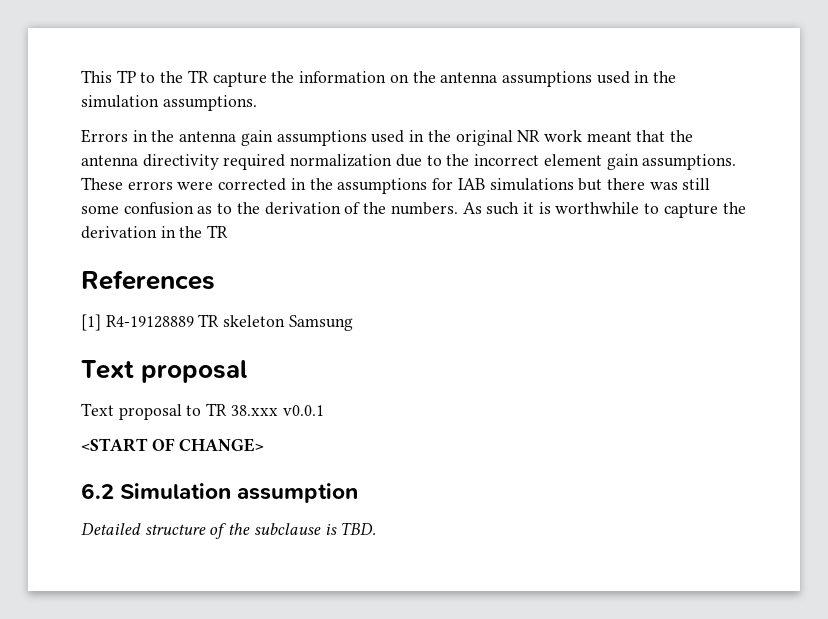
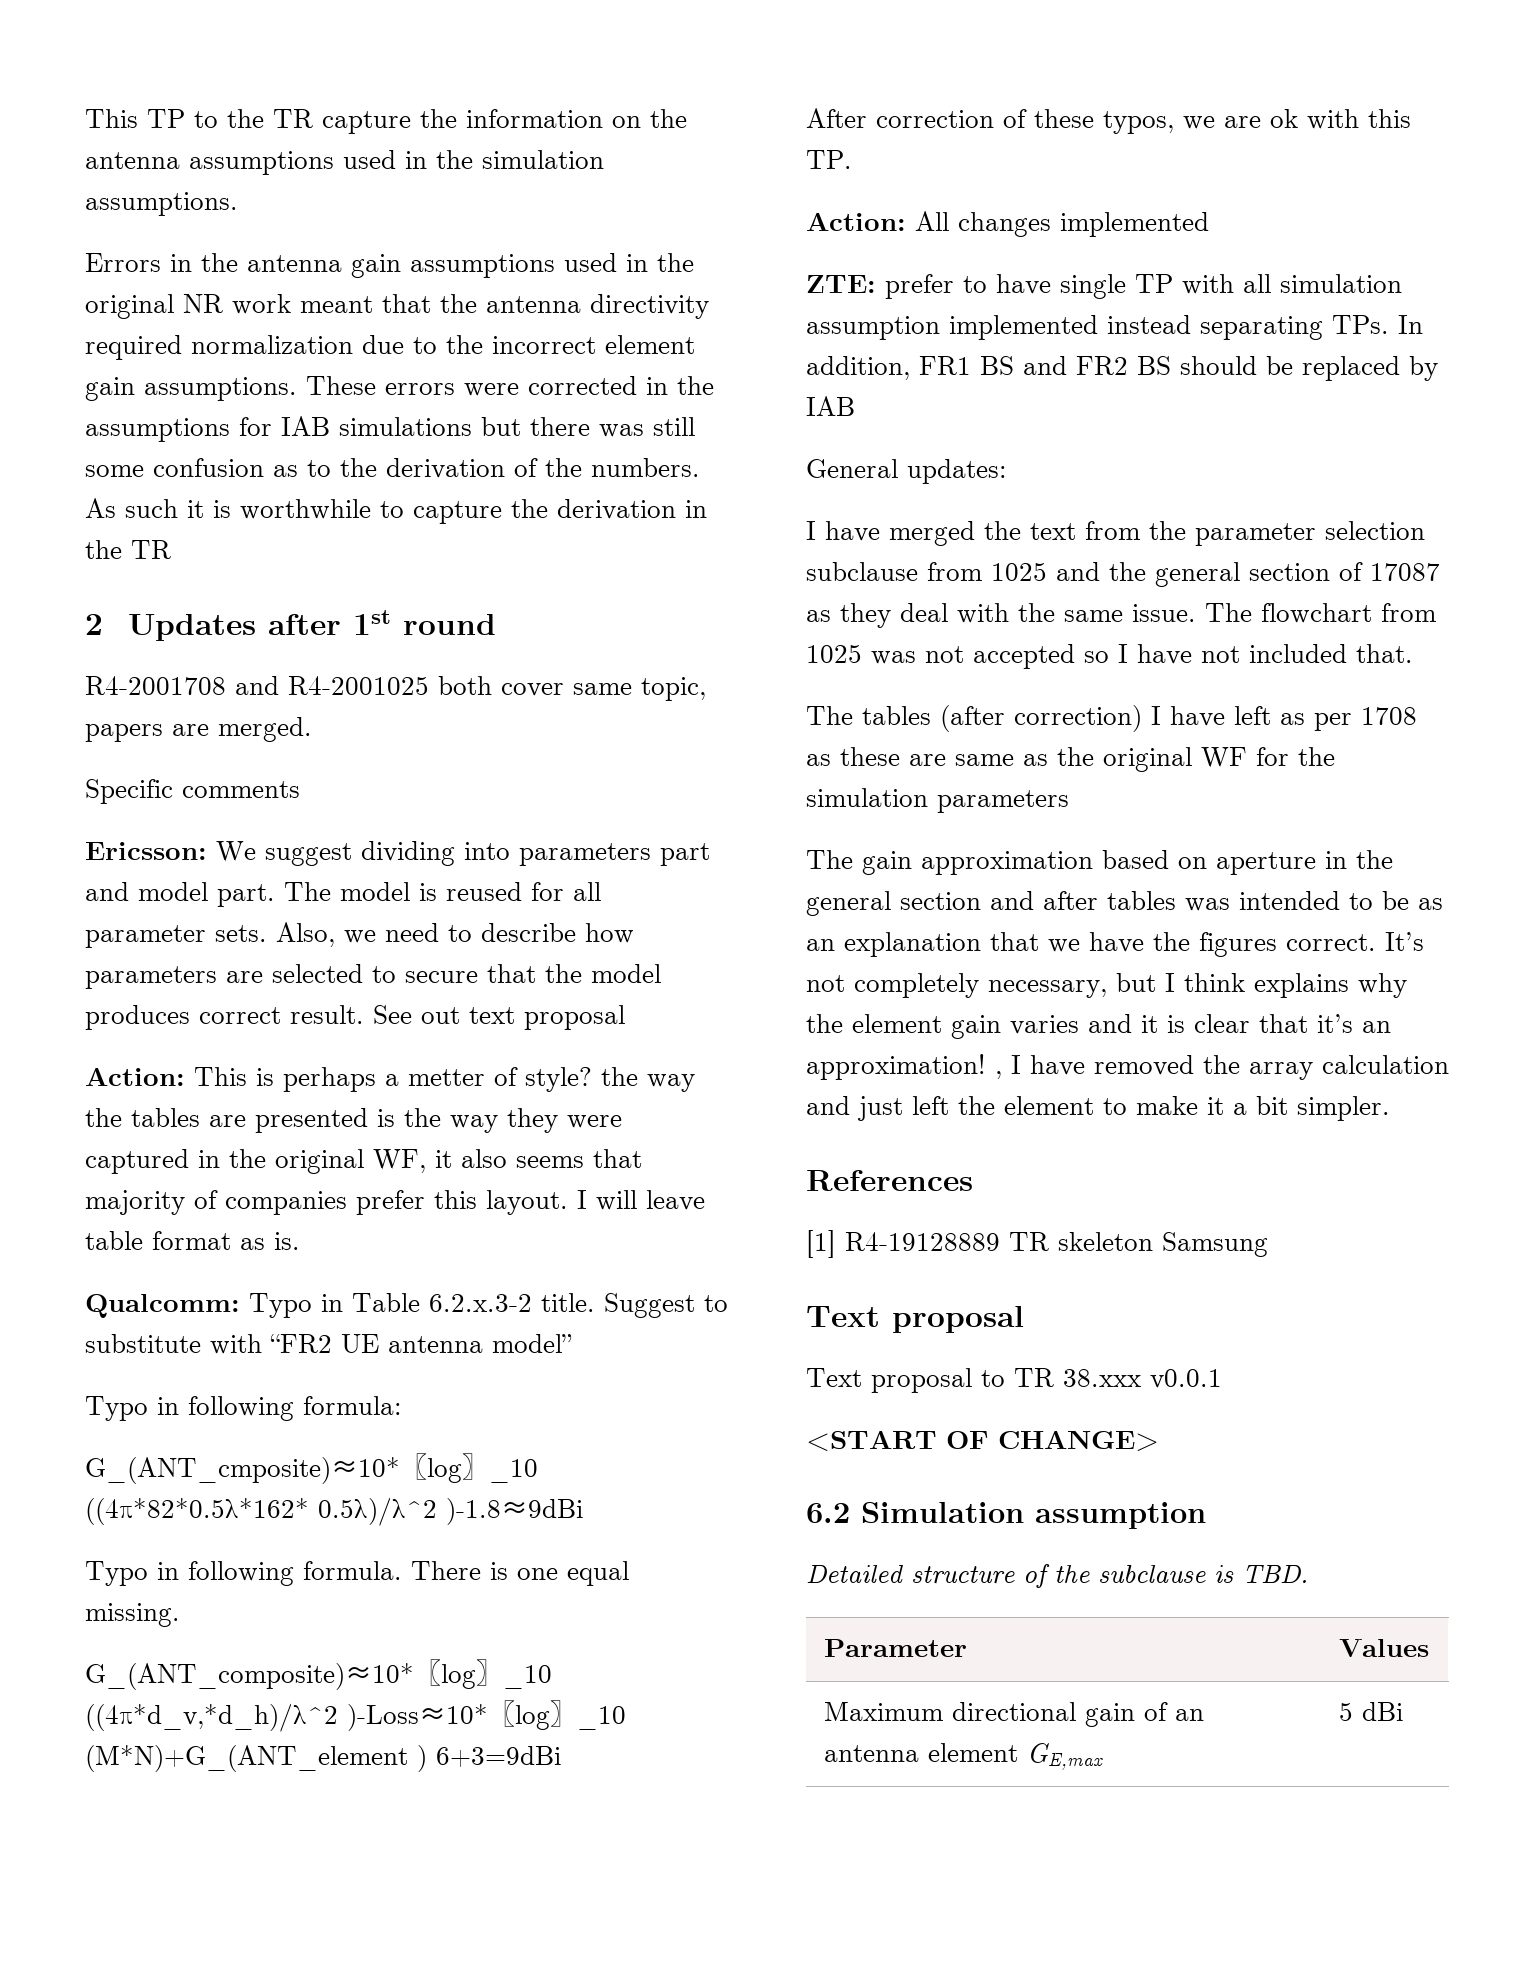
(229, 231) none -> [85,610,496,641] [85,676,706,701] [85,717,312,742] [85,779,300,804] [85,841,710,866] [85,882,601,907] [85,922,634,948] [85,964,661,989] [85,1005,625,1030] [85,1067,695,1092] [85,1108,622,1133] [85,1149,642,1174] [85,1190,705,1215] [85,1231,300,1250] [85,1293,728,1318] [85,1334,572,1354] [85,1396,401,1421] [85,1453,538,1484] [85,1497,583,1526] [85,1561,629,1586] [85,1603,180,1627] [85,1659,552,1690] [85,1700,626,1732] [85,1745,561,1772] [806,108,1411,134] [806,150,852,169] [806,211,1209,237] [806,274,1402,299] [806,315,1423,340] [806,356,1438,381] [806,396,855,416] [806,459,1006,484] [806,521,1425,546] [806,562,1440,587] [806,603,1436,628] [806,644,1413,669] [806,705,1417,732] [806,747,1335,772] [806,788,1069,813] [806,850,1393,875] [806,891,1443,916] [806,932,1424,957] [806,973,1407,998] [806,1014,1391,1039] [806,1054,1449,1080] [806,1096,1390,1121] // 2 Updates after 1st round // R4-2001708 and R4-2001025 both cover same topic, papers are merged. // Specific comments // Ericsson: We suggest dividing into parameters part and model part. The model is reused for all parameter sets. Also, we need to describe how parameters are selected to secure that the model produces correct result. See out text proposal // Action: This is perhaps a metter of style? the way the tables are presented is the way they were captured in the original WF, it also seems that majority of companies prefer this layout. I will leave table format as is. // Qualcomm: Typo in Table 6.2.x.3-2 title. Suggest to substitute with “FR2 UE antenna model” // Typo in following formula: // G_(ANT_cmposite)≈10*〖log〗_10 ((4π*82*0.5λ*162* 0.5λ)/λ^2 )-1.8≈9dBi // Typo in following formula. There is one equal missing. // G_(ANT_composite)≈10*〖log〗_10 ((4π*d_v,*d_h)/λ^2 )-Loss≈10*〖log〗_10 (M*N)+G_(ANT_element ) 6+3=9dBi // After correction of these typos, we are ok with this TP. // Action: All changes implemented // ZTE: prefer to have single TP with all simulation assumption implemented instead separating TPs. In addition, FR1 BS and FR2 BS should be replaced by IAB // General updates: // I have merged the text from the parameter selection subclause from 1025 and the general section of 17087 as they deal with the same issue. The flowchart from 1025 was not accepted so I have not included that. // The tables (after correction) I have left as per 1708 as these are same as the original WF for the simulation parameters // The gain approximation based on aperture in the general section and after tables was intended to be as an explanation that we have the figures correct. It’s not completely necessary, but I think explains why the element gain varies and it is clear that it’s an approximation! , I have removed the array calculation and just left the element to make it a bit simpler.
(377, 528) none -> [823,1639,967,1657] [1338,1639,1429,1657] [823,1701,1204,1727] [823,1743,1103,1770] [1338,1702,1403,1721] // Parameter | Values // Maximum directional gain of an antenna element GE,max | 5 dBi

